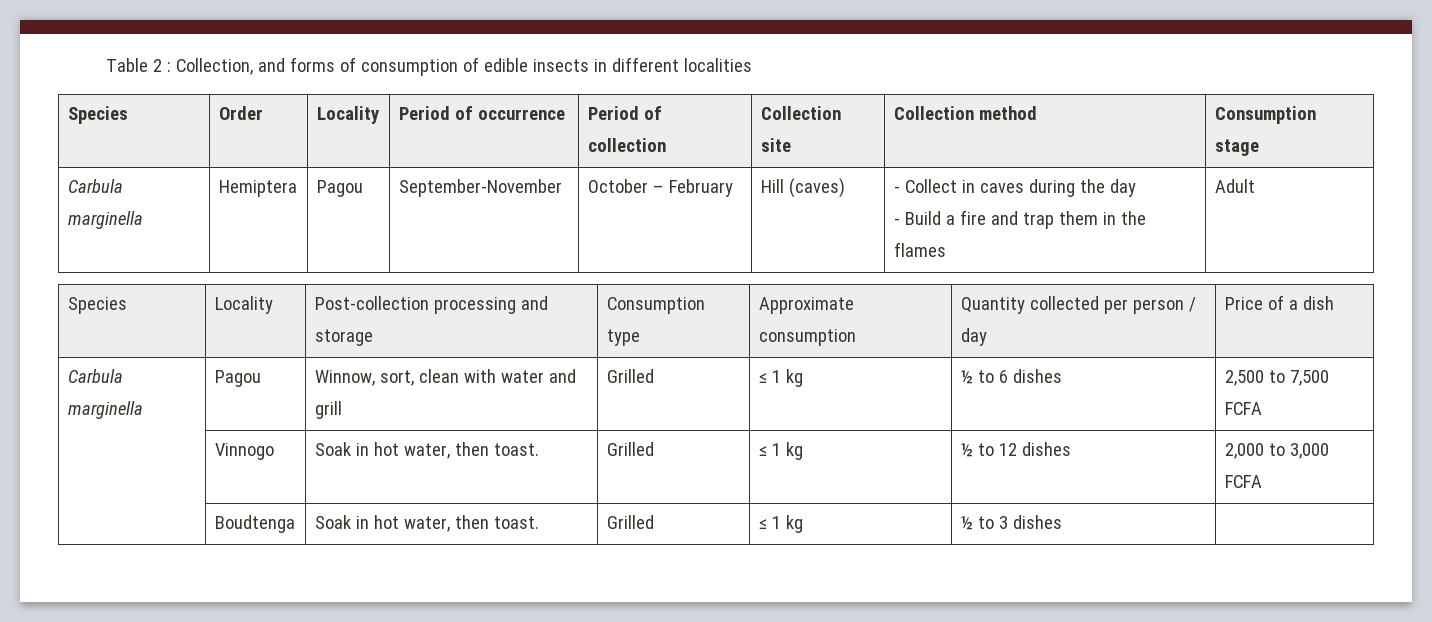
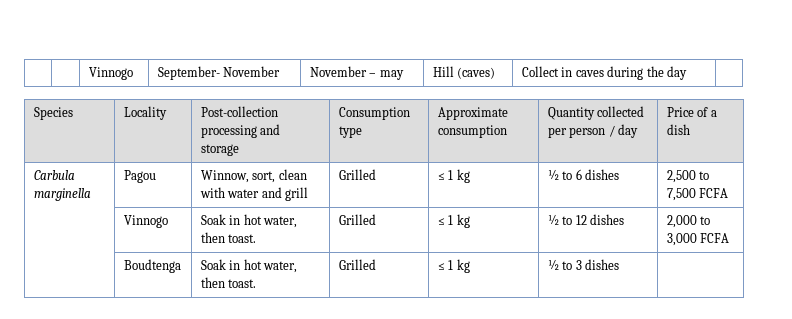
[105,57,752,76] [67,106,128,124] [218,106,263,120] [316,106,379,124] [398,106,565,120] [587,106,662,120] [587,138,666,152] [760,106,841,120] [760,138,791,152] [893,106,1037,120] [1214,106,1316,124] [1214,139,1259,156] [67,179,123,193] [67,211,143,229] [218,180,297,197] [316,180,363,197] [398,179,562,197] [587,179,733,197] Table 2 : Collection, and forms of consumption of edible insects in different localities // Species | Order | Locality | Period of occurrence | Period of collection | Collection site | Collection method | Consumption stage // Carbula marginella | Hemiptera | Pagou | September-November | October – February -> [88,67,133,80] [157,66,281,80] [309,66,404,80] | | Vinnogo | September- November | November – may
[893,186,900,193] - -> (496, 73) none
[893,210,1146,229] [893,242,946,257] [1214,179,1255,193] // - Build a fire and trap them in the flames | Adult -> (688, 73) |

